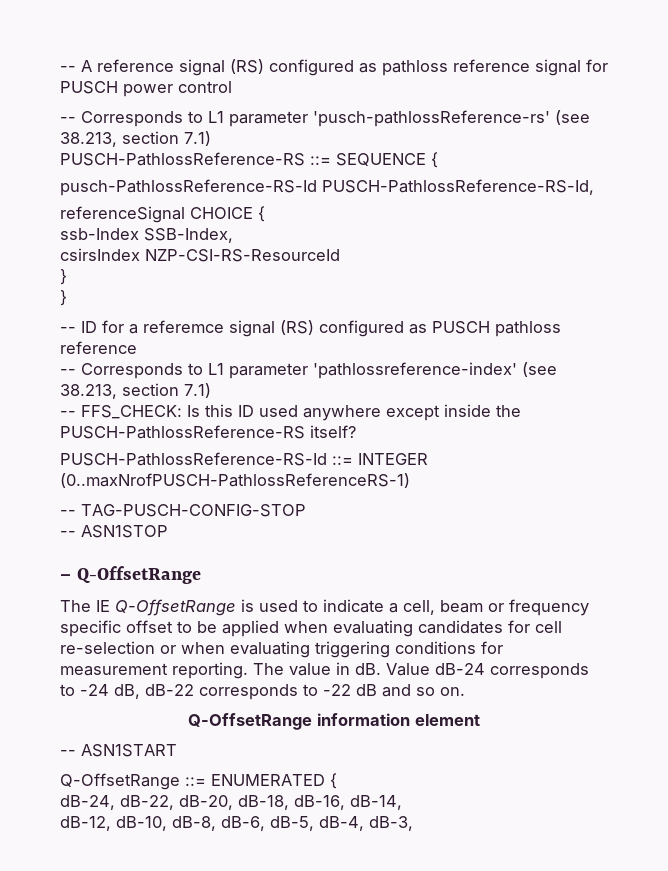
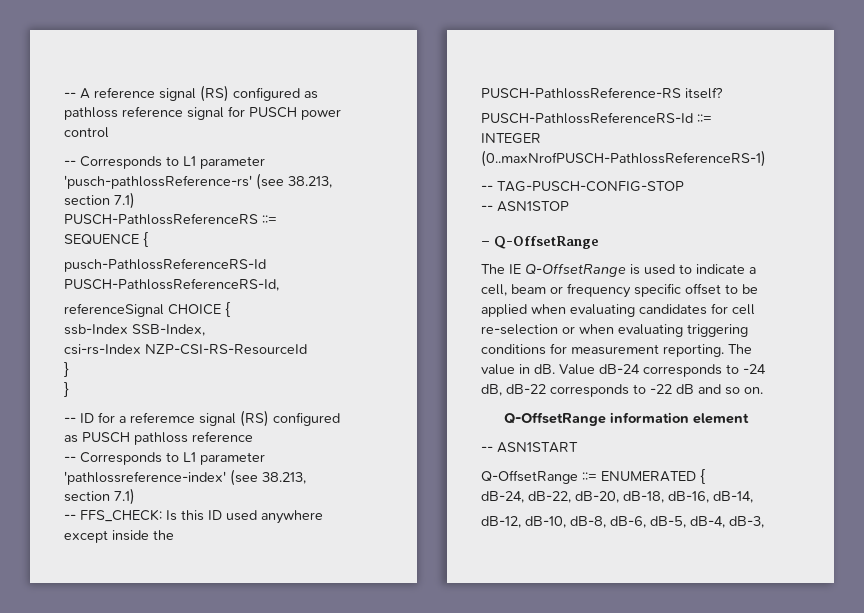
[60,152,305,166] PUSCH-PathlossReference-RS -> [64,213,258,225] PUSCH-PathlossReferenceRS
[60,179,594,196] pusch-PathlossReference-RS-Id PUSCH-PathlossReference-RS-Id, -> [64,258,266,272] [64,278,279,291] pusch-PathlossReferenceRS-Id PUSCH-PathlossReferenceRS-Id,
[60,248,140,261] csirsIndex -> [64,344,141,355] csi-rs-Index
[60,452,327,466] PUSCH-PathlossReference-RS-Id -> [481,112,693,124] PUSCH-PathlossReferenceRS-Id

